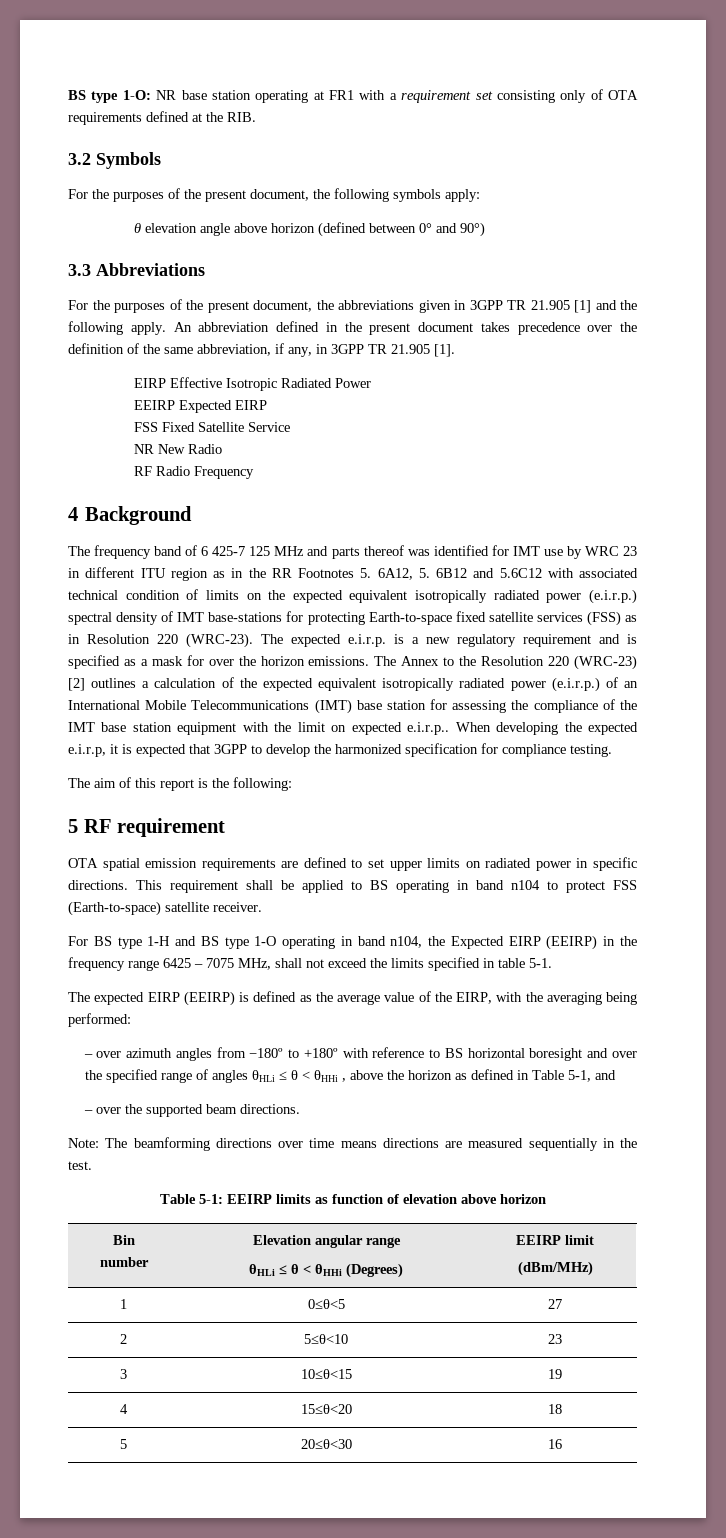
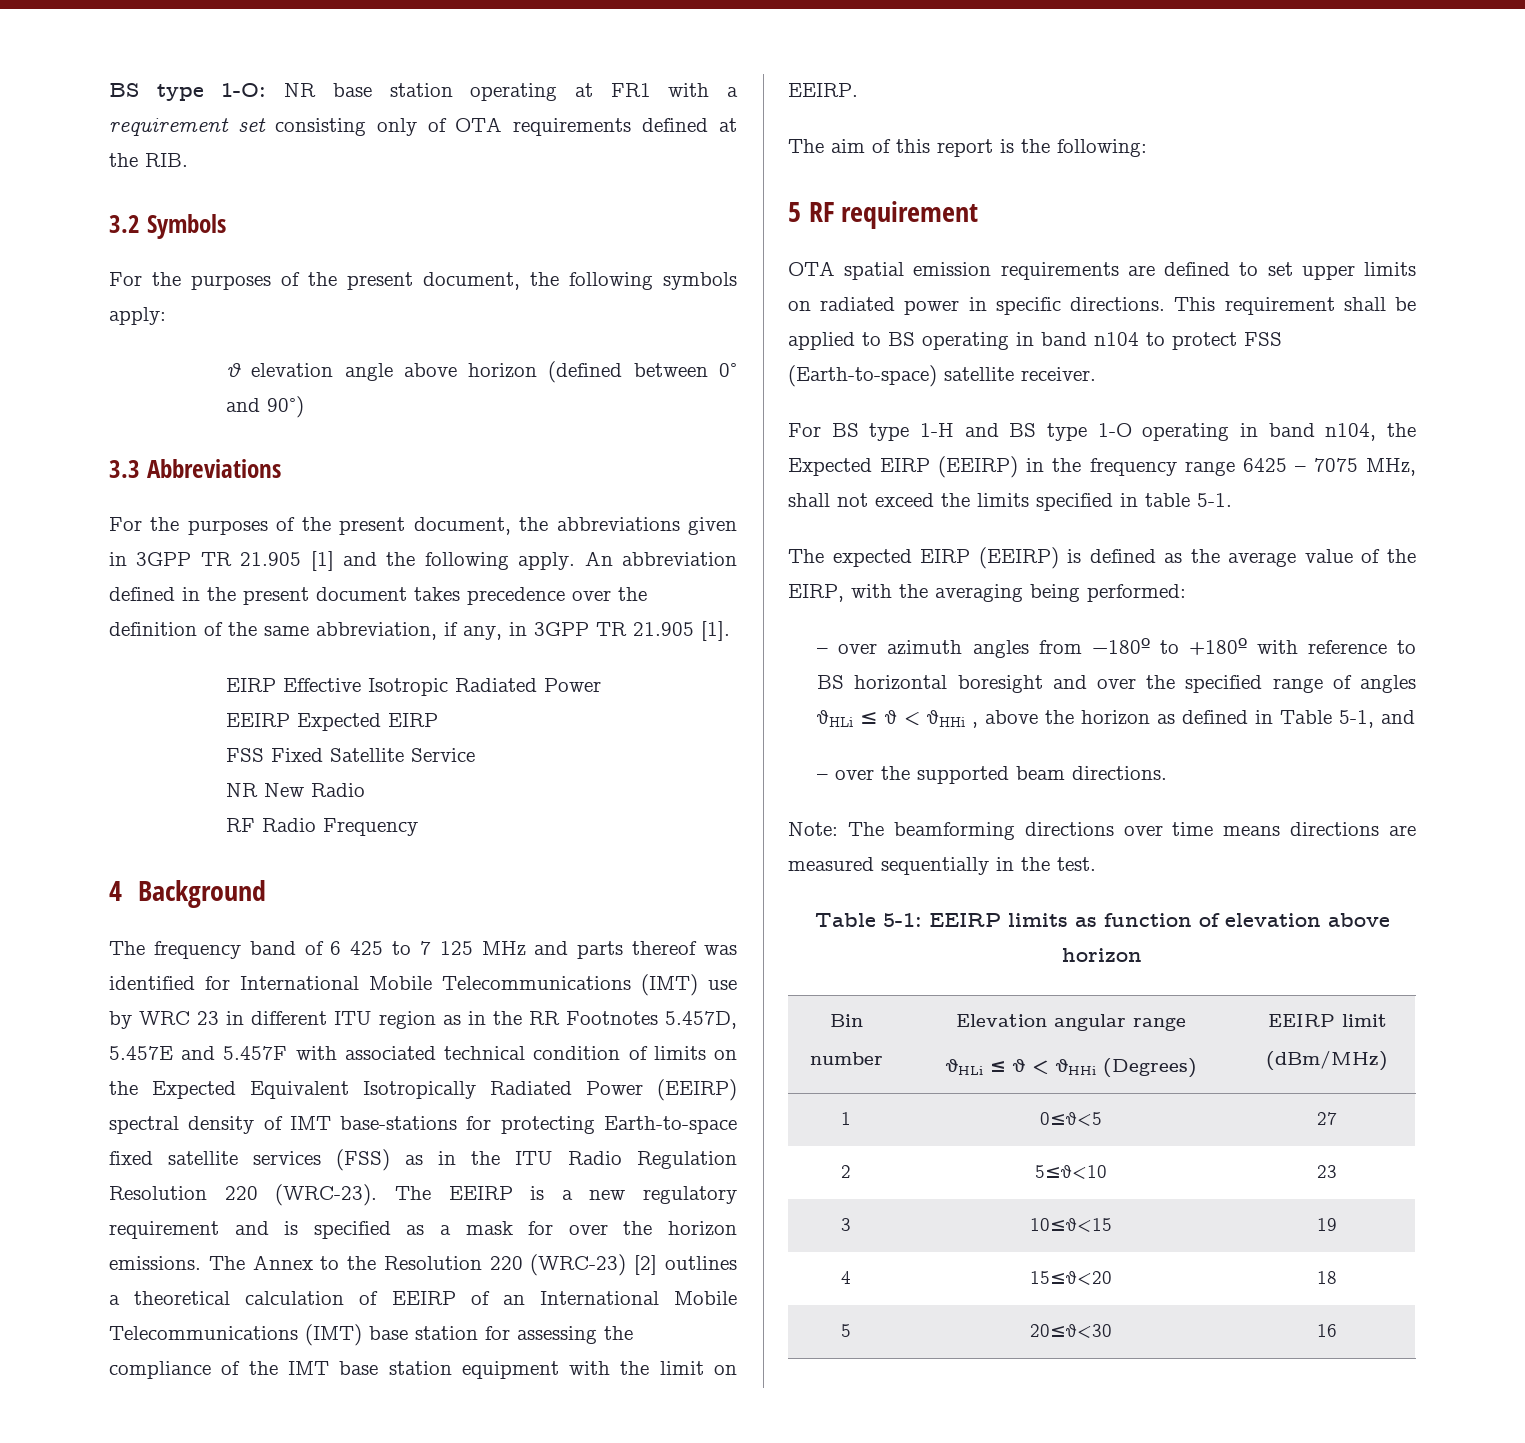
[212,546,246,556] 425-7 -> [350,941,431,955] 425 to 7
[512,546,540,556] IMT -> [240,974,698,996] International Mobile Telecommunications (IMT)
[360,568,542,580] 5. 6A12, 5. 6B12 and 5.6C12 -> [665,1011,737,1029] [109,1046,288,1060] 5.457D, 5.457E and 5.457F
[292,589,637,604] expected equivalent isotropically radiated power (e.i.r.p.) -> [152,1079,737,1101] Expected Equivalent Isotropically Radiated Power (EEIRP)
(80, 639) none -> [471,1151,737,1169] the ITU Radio Regulation
[291,634,386,647] expected e.i.r.p. -> [448,1186,513,1200] EEIRP
(150, 684) none -> [134,1291,231,1305] theoretical
[239,677,600,692] the expected equivalent isotropically radiated power (e.i.r.p.) -> [391,1291,456,1305] EEIRP
[351,722,638,735] [68,743,612,757] expected e.i.r.p.. When developing the expected e.i.r.p, it is expected that 3GPP to develop the harmonized specification for compliance testing. -> [788,83,858,97] EEIRP.

